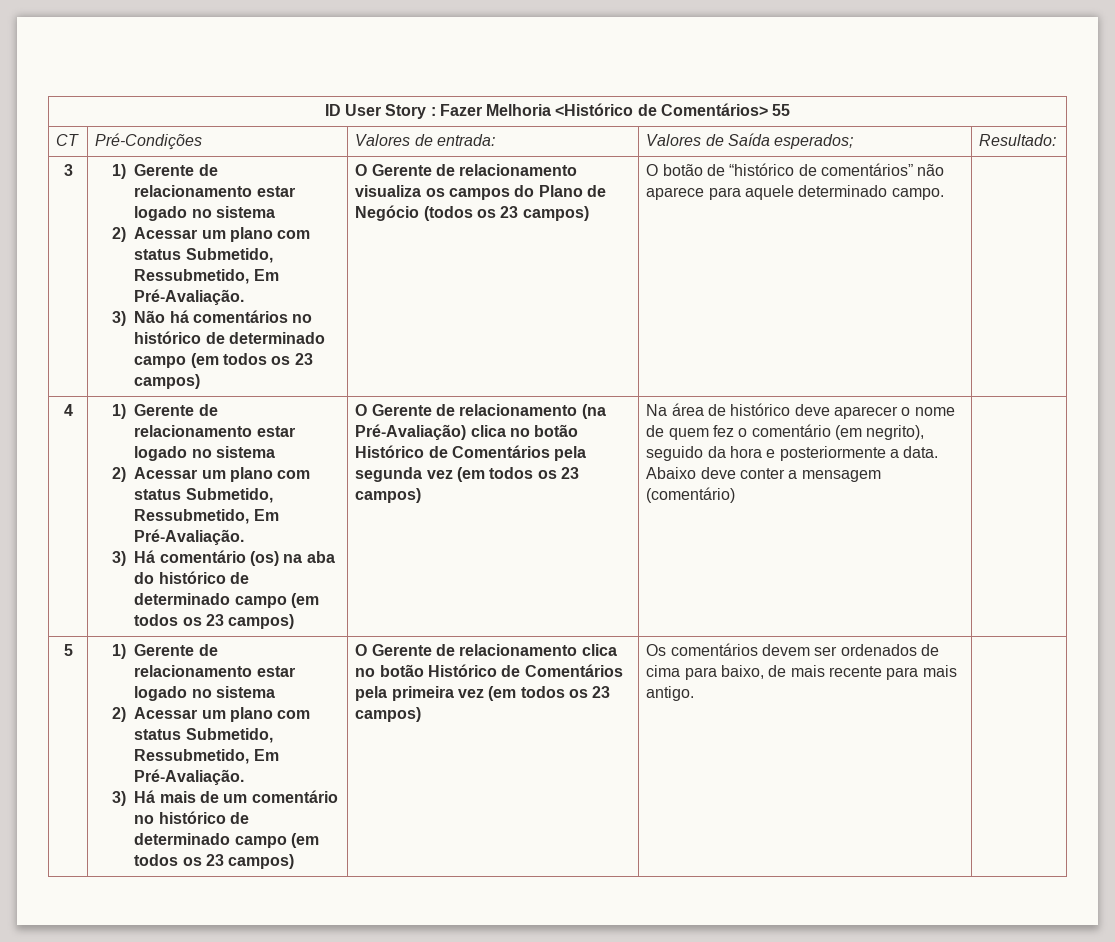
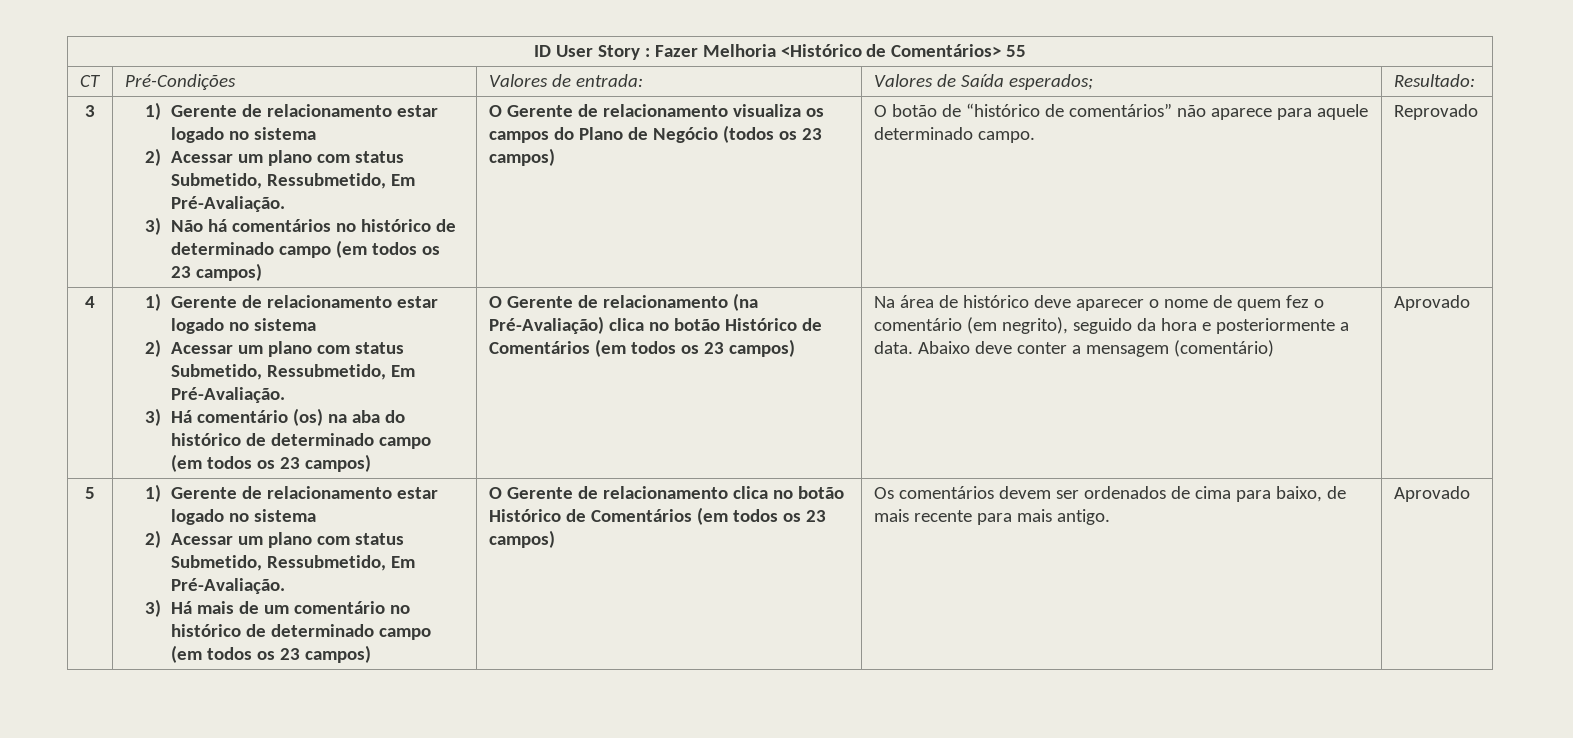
(944, 194) none -> [1393,104,1478,120] Reprovado
[554,446,587,461] [355,467,453,482] pela segunda vez -> (590, 347) none
(736, 495) none -> [1393,295,1470,311] Aprovado
[355,686,485,701] pela primeira vez -> (692, 515) none
(695, 693) none -> [1393,486,1470,502] Aprovado

